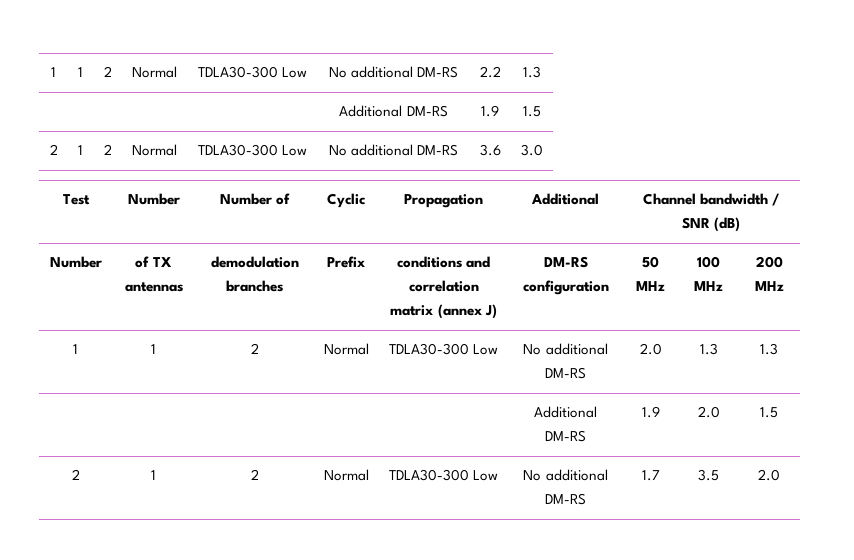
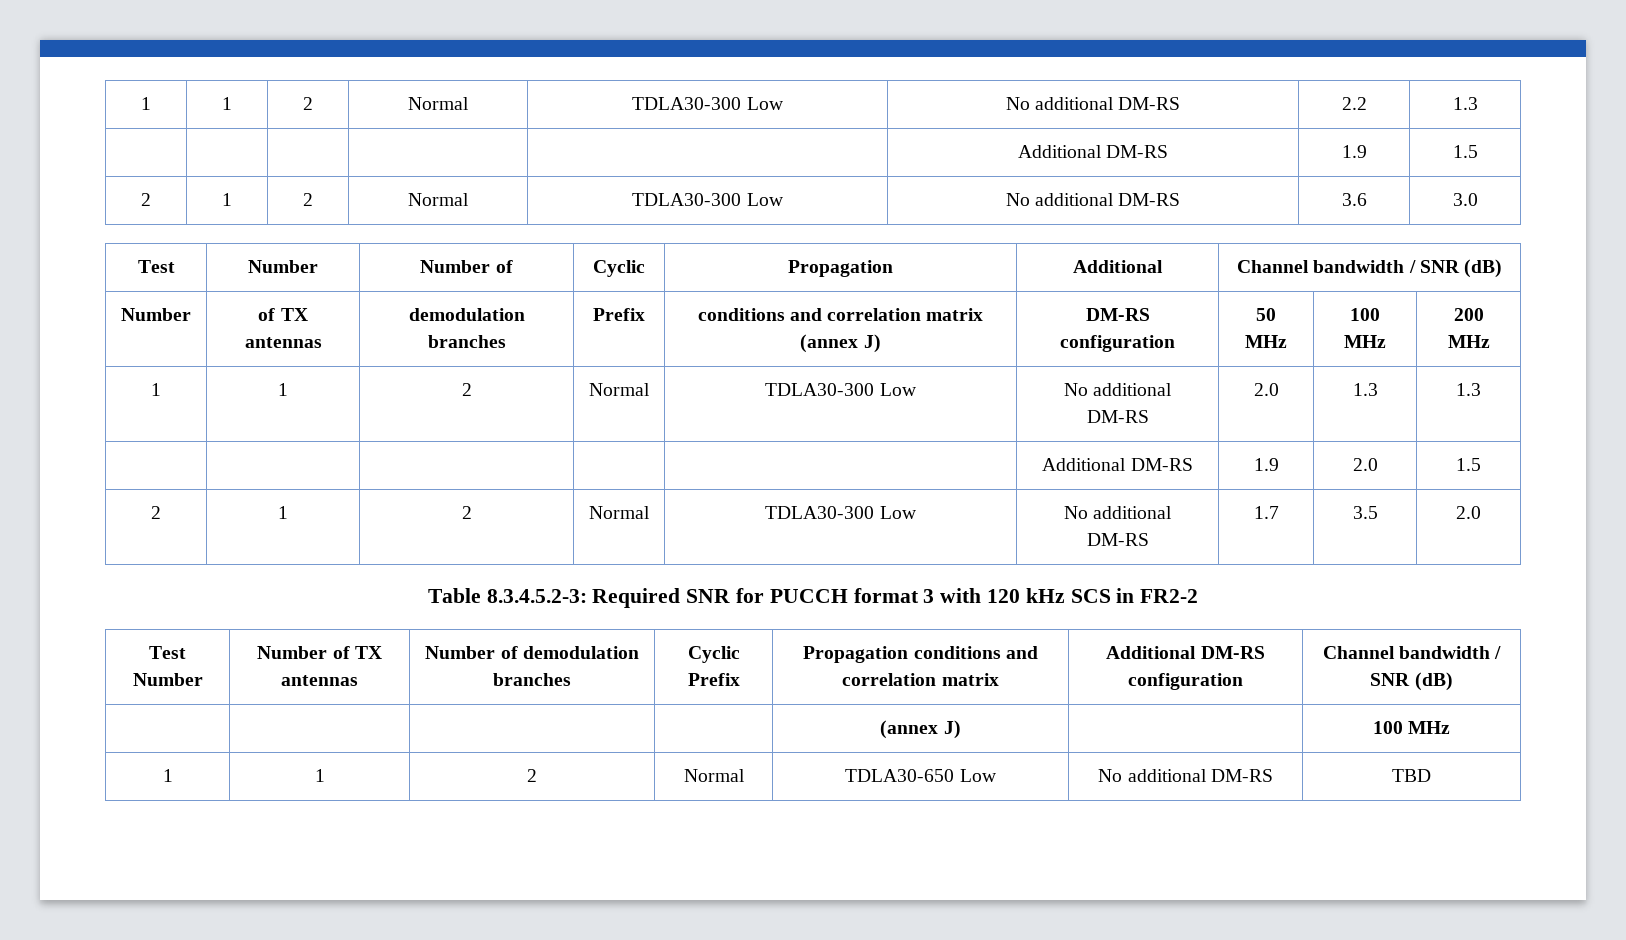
(780, 475) none -> [427,588,1199,608] [149,646,186,659] [132,673,203,686] [257,646,382,659] [281,675,358,686] [425,646,639,659] [493,673,571,686] [687,646,740,663] [687,673,740,686] [803,646,1038,663] [842,673,999,686] [1106,646,1265,659] [1128,673,1243,690] [1322,646,1502,659] [1370,672,1453,691] [880,720,961,739] [1372,721,1451,734] [162,769,173,782] [314,769,325,782] [527,769,537,782] [683,769,745,782] [845,769,996,782] [1098,769,1273,782] [1392,769,1431,782] // Table 8.3.4.5.2-3: Required SNR for PUCCH format 3 with 120 kHz SCS in FR2-2 // Test Number | Number of TX antennas | Number of demodulation branches | Cyclic Prefix | Propagation conditions and correlation matrix | Additional DM-RS configuration | Channel bandwidth / SNR (dB) // | | | | (annex J) | | 100 MHz // 1 | 1 | 2 | Normal | TDLA30-650 Low | No additional DM-RS | TBD

